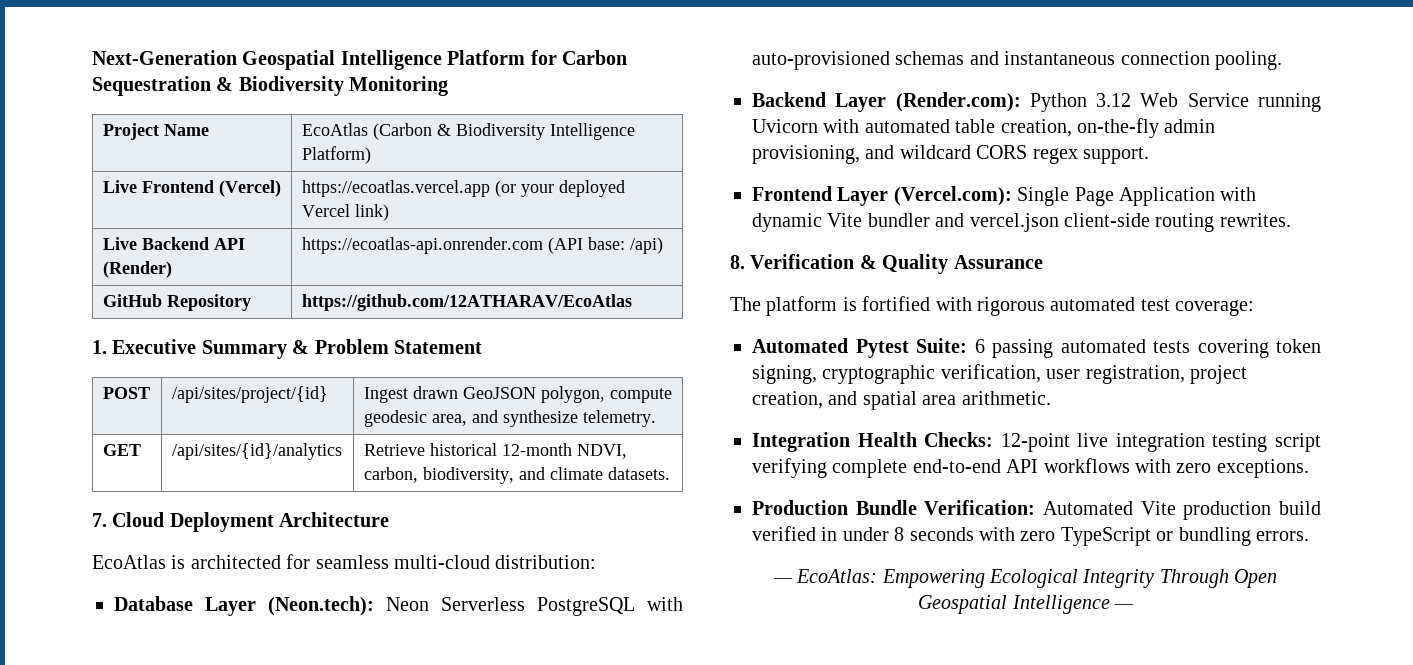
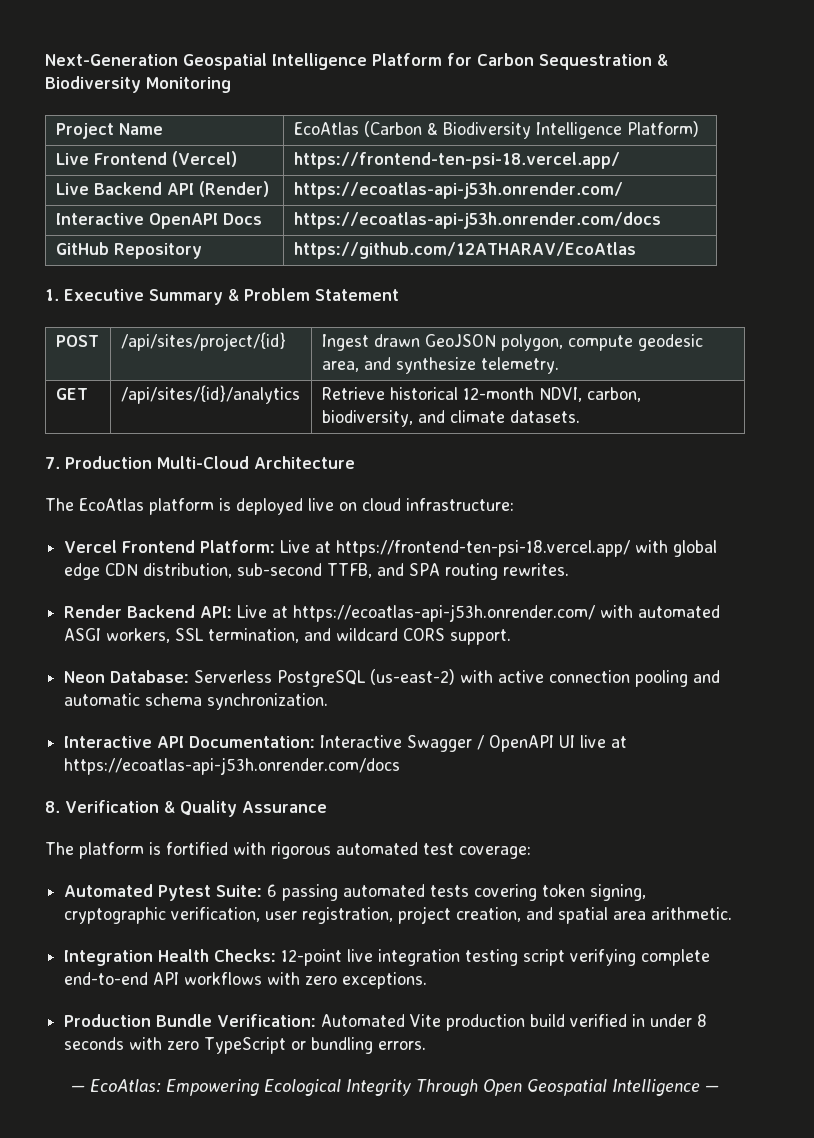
[301,180,625,197] [301,204,389,221] https://ecoatlas.vercel.app (or your deployed Vercel link) -> [293,152,620,169] https://frontend-ten-psi-18.vercel.app/
[301,237,663,254] https://ecoatlas-api.onrender.com (API base: /api) -> [293,182,623,199] [55,213,262,229] [293,212,661,229] https://ecoatlas-api-j53h.onrender.com/ // Interactive OpenAPI Docs | https://ecoatlas-api-j53h.onrender.com/docs
[112,512,274,532] Cloud Deployment -> [65,456,249,469] Production Multi-Cloud
[92,554,597,569] [114,596,683,616] [752,51,1282,70] [752,92,1321,112] [752,118,1216,138] [752,145,860,164] EcoAtlas is architected for seamless multi-cloud distribution: // Database Layer (Neon.tech): Neon Serverless PostgreSQL with auto-provisioned schemas and instantaneous connection pooling. // Backend Layer (Render.com): Python 3.12 Web Service running Uvicorn with automated table creation, on-the-fly admin provisioning, -> [45,498,514,515] [64,540,718,557] [64,563,570,580] [64,604,721,622] [64,628,300,643] The EcoAtlas platform is deployed live on cloud infrastructure: // Vercel Frontend Platform: Live at https://frontend-ten-psi-18.vercel.app/ with global edge CDN distribution, sub-second TTFB, and SPA routing rewrites. // Render Backend API: Live at https://ecoatlas-api-j53h.onrender.com/ with automated ASGI workers, SSL termination,
[1032,148,1078,164] regex -> (446, 634) none
[752,186,1257,206] [752,213,1291,232] Frontend Layer (Vercel.com): Single Page Application with dynamic Vite bundler and vercel.json client-side routing rewrites. -> [64,669,721,687] [64,693,329,710] [64,735,628,752] [64,757,401,775] Neon Database: Serverless PostgreSQL (us-east-2) with active connection pooling and automatic schema synchronization. // Interactive API Documentation: Interactive Swagger / OpenAPI UI live at https://ecoatlas-api-j53h.onrender.com/docs

